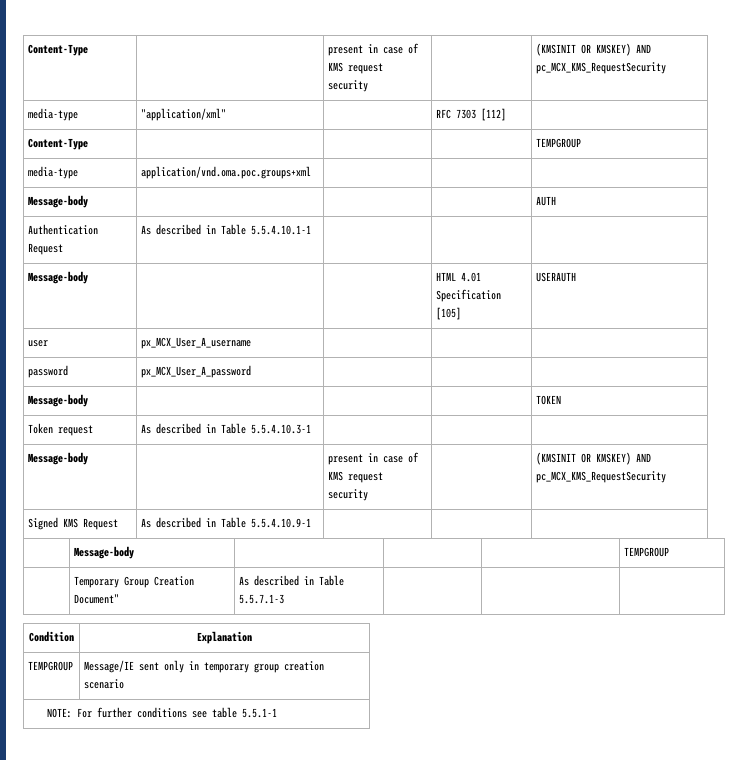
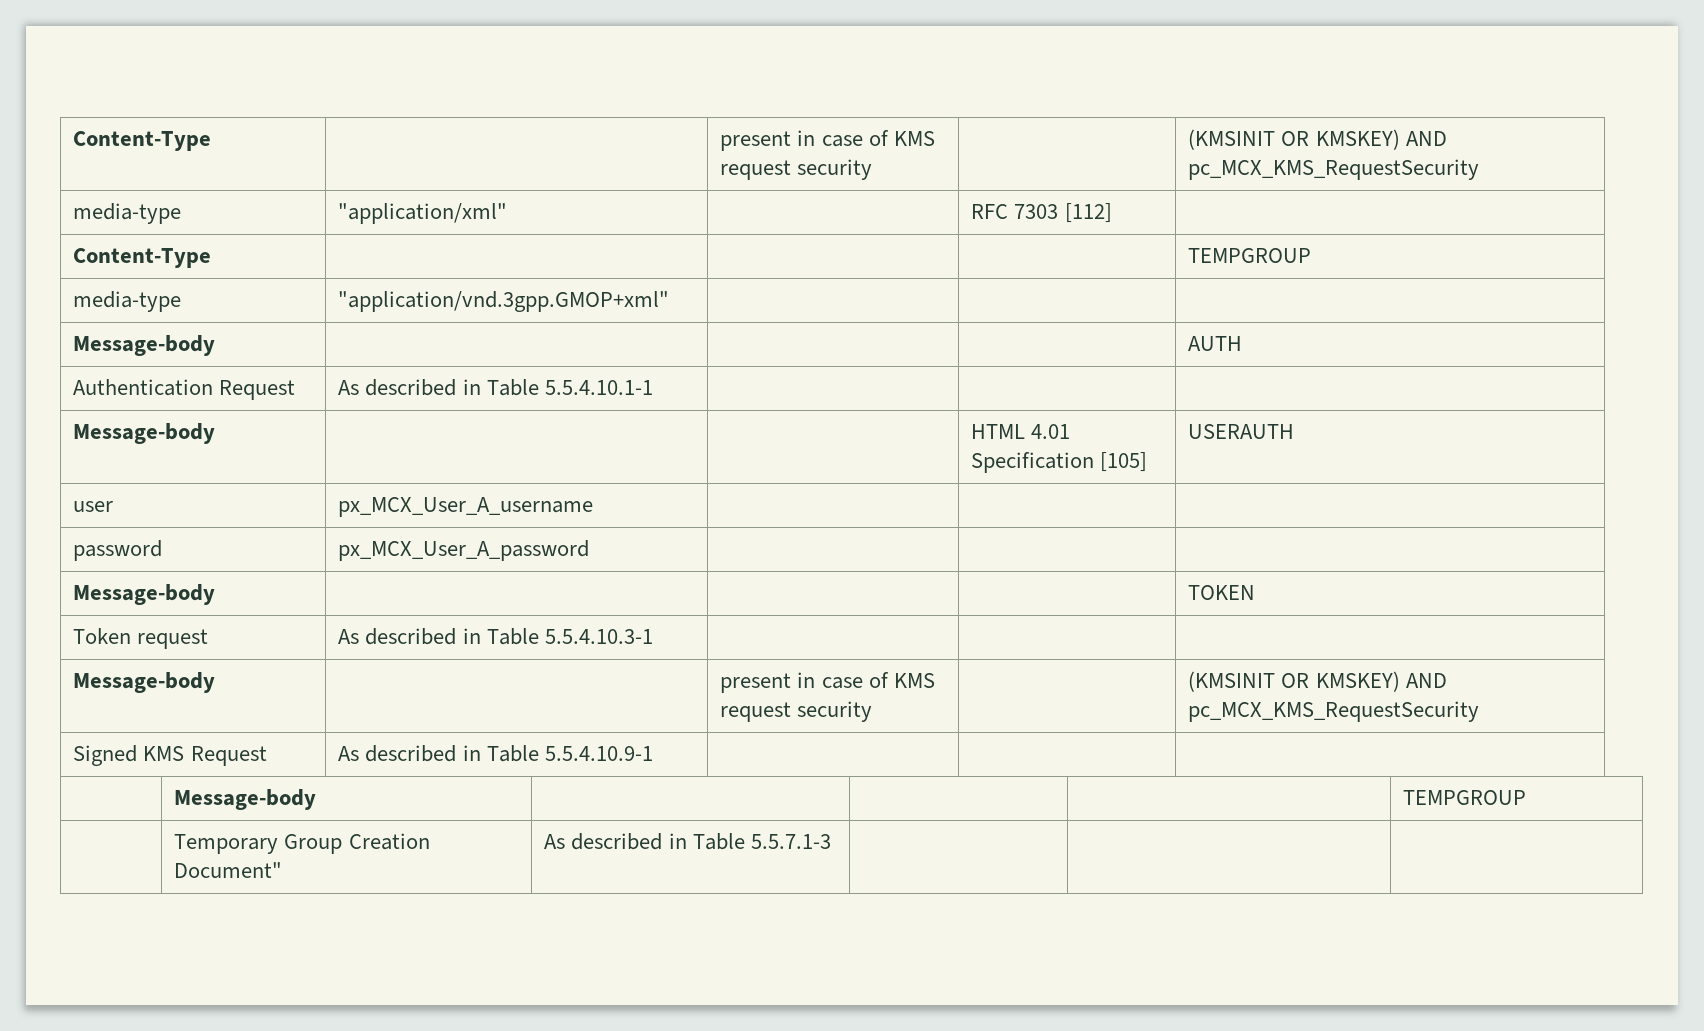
[141,166,312,179] application/vnd.oma.poc.groups+xml -> [338,291,670,312] "application/vnd.3gpp.GMOP+xml"
[29,631,74,642] [197,631,252,644] [28,661,74,671] [84,660,325,673] [84,679,125,689] [47,707,278,718] // Condition | Explanation // TEMPGROUP | Message/IE sent only in temporary group creation scenario // NOTE: For further conditions see table 5.5.1-1 -> (831, 841) none

